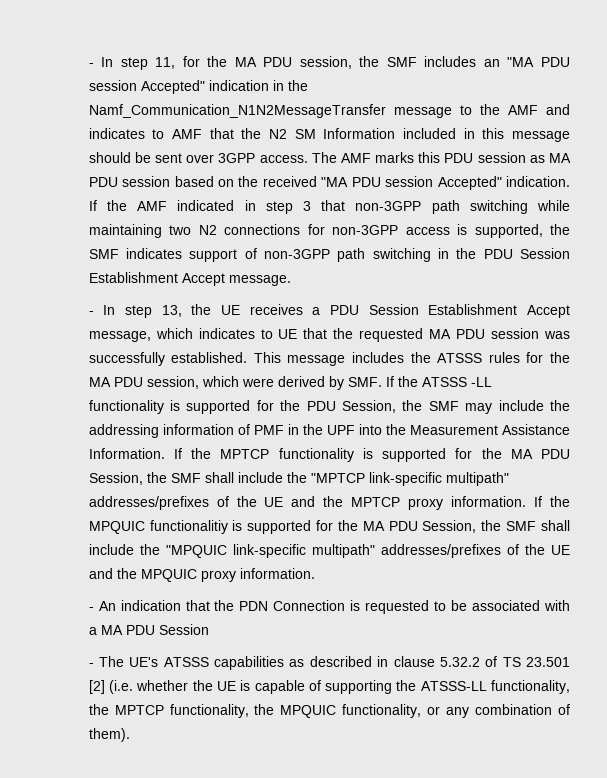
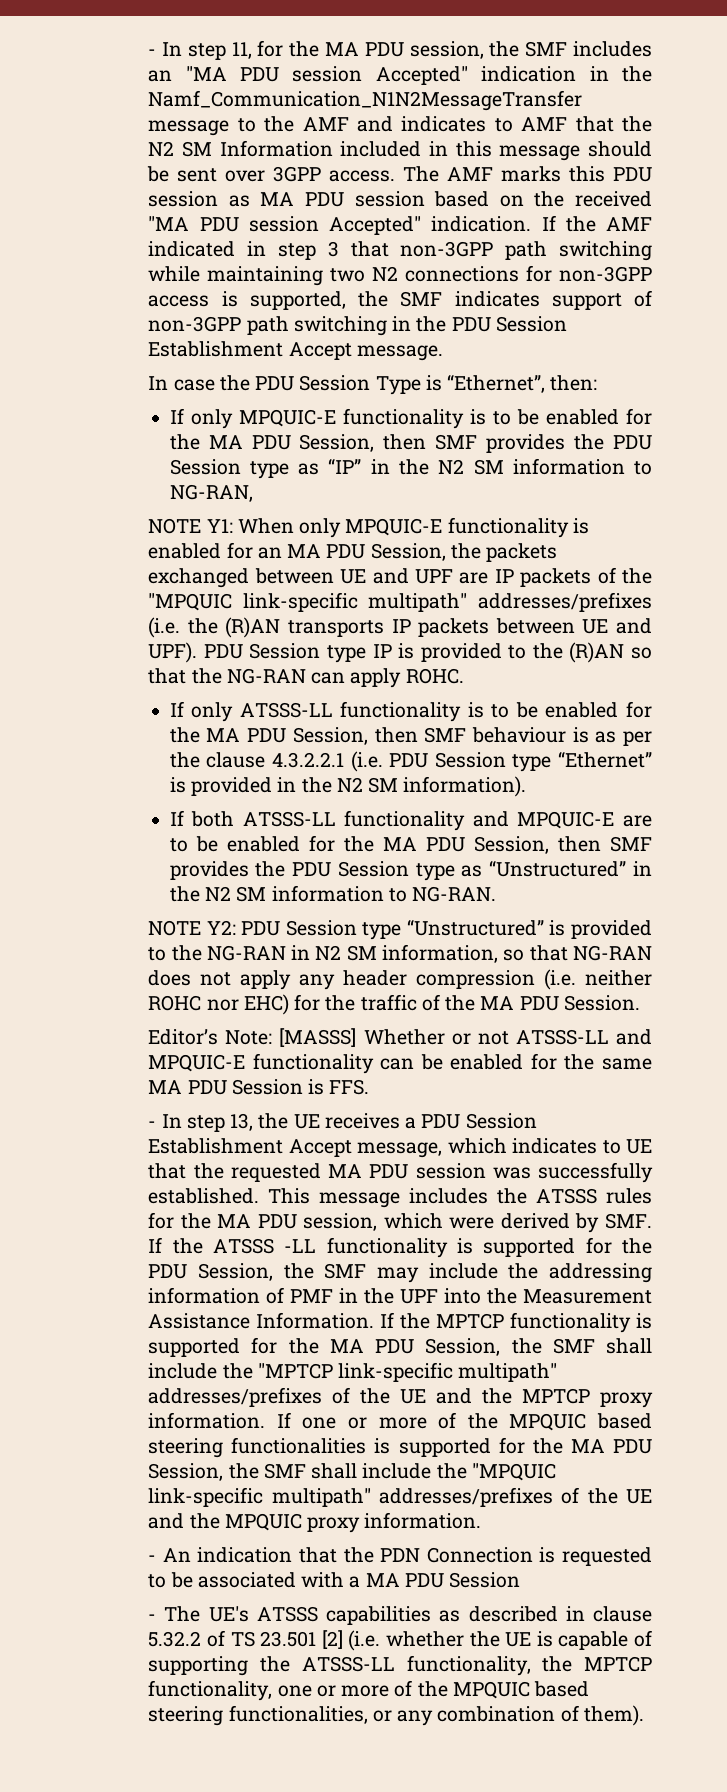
(291, 280) none -> [148,374,598,395] [169,408,652,429] [169,434,652,453] [169,458,652,479] [169,484,253,502] [148,517,589,538] [148,542,558,562] [148,567,652,588] [148,592,652,612] [148,617,652,638] [148,642,652,663] [148,668,464,688] [169,701,652,722] [169,727,652,746] [169,751,652,772] [169,776,527,797] [169,810,652,831] [169,835,652,854] [169,860,652,881] [169,885,497,902] [148,919,652,940] [148,944,653,963] [148,969,652,990] [148,994,640,1015] [148,1028,652,1047] [148,1053,652,1074] [148,1079,370,1095] // In case the PDU Session Type is “Ethernet”, then: // If only MPQUIC-E functionality is to be enabled for the MA PDU Session, then SMF provides the PDU Session type as “IP” in the N2 SM information to NG-RAN, // NOTE Y1: When only MPQUIC-E functionality is enabled for an MA PDU Session, the packets exchanged between UE and UPF are IP packets of the "MPQUIC link-specific multipath" addresses/prefixes (i.e. the (R)AN transports IP packets between UE and UPF). PDU Session type IP is provided to the (R)AN so that the NG-RAN can apply ROHC. // If only ATSSS-LL functionality is to be enabled for the MA PDU Session, then SMF behaviour is as per the clause 4.3.2.2.1 (i.e. PDU Session type “Ethernet” is provided in the N2 SM information). // If both ATSSS-LL functionality and MPQUIC-E are to be enabled for the MA PDU Session, then SMF provides the PDU Session type as “Unstructured” in the N2 SM information to NG-RAN. // NOTE Y2: PDU Session type “Unstructured” is provided to the NG-RAN in N2 SM information, so that NG-RAN does not apply any header compression (i.e. neither ROHC nor EHC) for the traffic of the MA PDU Session. // Editor’s Note: [MASSS] Whether or not ATSSS-LL and MPQUIC-E functionality can be enabled for the same MA PDU Session is FFS.
[550,496,571,507] [88,520,228,534] the MPQUIC functionalitiy -> [302,1412,652,1431] [148,1437,367,1458] one or more of the MPQUIC based steering functionalities
[254,704,422,718] the MPQUIC functionality, -> [277,1680,590,1699] [148,1705,368,1726] one or more of the MPQUIC based steering functionalities,

